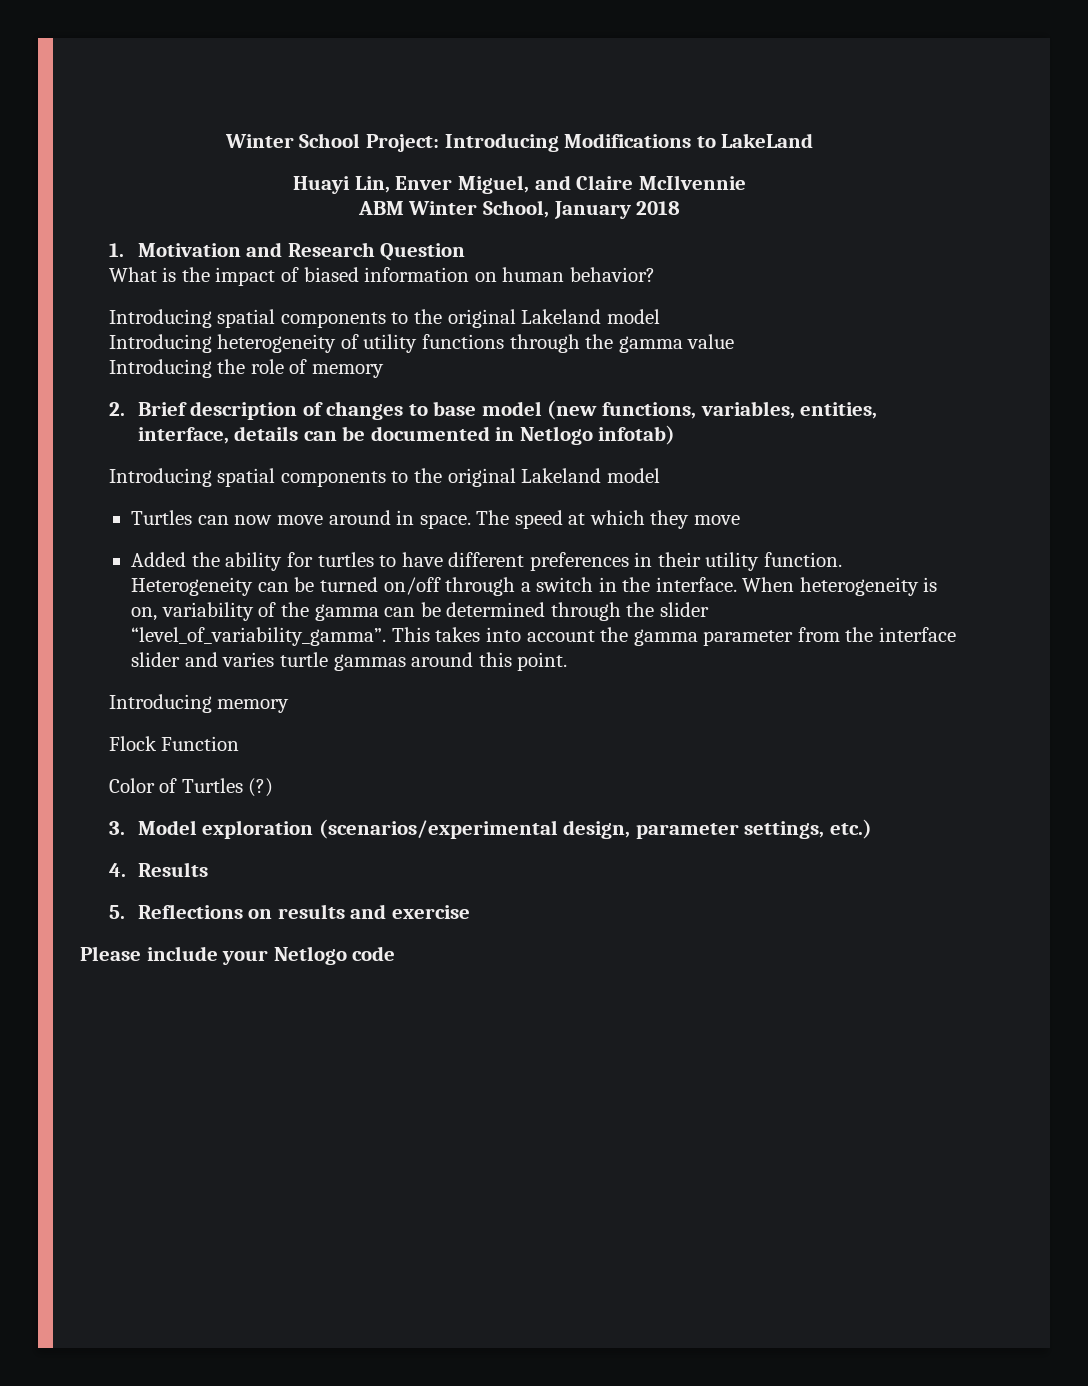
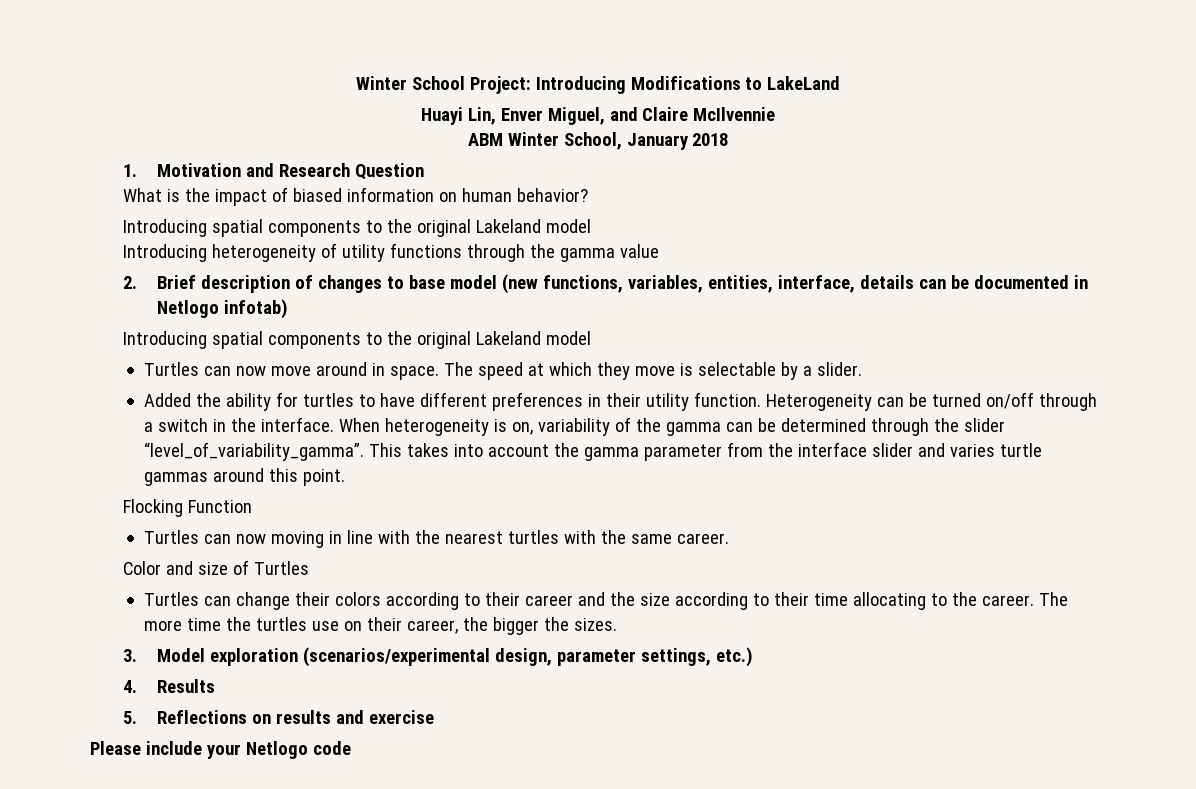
[108,359,384,378] // Introducing the role of memory -> (660, 251) none
(740, 520) none -> [679,362,862,380] is selectable by a slider.
[108,694,290,713] [108,736,240,751] Introducing memory // Flock Function -> [123,499,253,517] [143,530,729,548] Flocking Function // Turtles can now moving in line with the nearest turtles with the same career.
(155, 785) none -> [166,561,229,575] and size
[248,778,274,797] (?) -> [143,592,1068,610] [143,617,617,635] // Turtles can change their colors according to their career and the size according to their time allocating to the career. The more time the turtles use on their career, the bigger the sizes.

